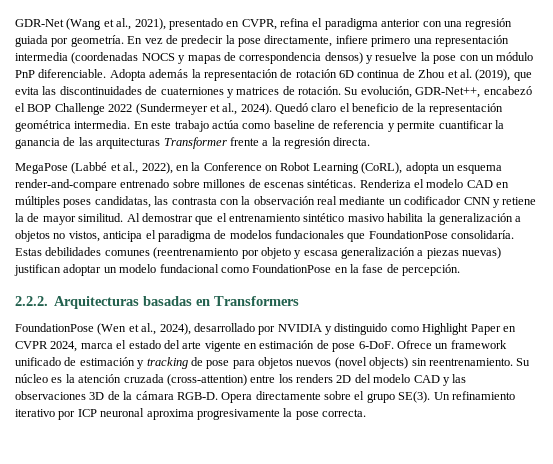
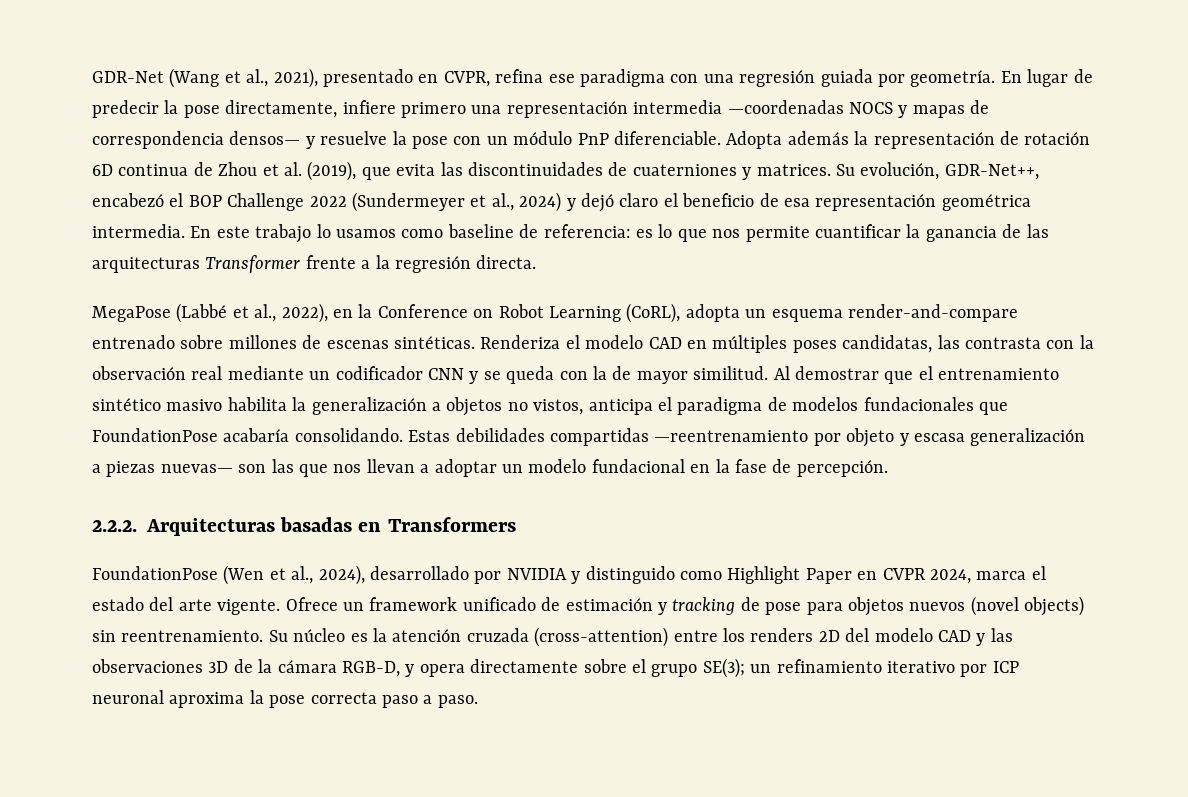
[312,18,421,30] el paradigma anterior -> [548,69,665,87] ese paradigma
[144,38,163,44] vez -> [1027,69,1069,87] lugar
[71,52,139,64] (coordenadas -> [727,100,844,114] —coordenadas
[324,52,363,64] densos) -> [229,131,301,145] densos—
[236,86,341,95] matrices de rotación. -> [756,164,831,176] matrices.
[240,103,308,115] 2024). Quedó -> [519,192,614,212] 2024) y dejó
[416,103,426,112] la -> [783,198,810,207] esa
[211,120,239,129] actúa -> [316,224,396,238] lo usamos
[333,120,395,132] referencia y -> [543,224,741,242] referencia: es lo que nos
[502,197,537,205] retiene -> [483,366,588,384] se queda con
[451,230,515,239] [15,247,239,259] consolidaría. Estas debilidades comunes (reentrenamiento -> [223,428,809,446] acabaría consolidando. Estas debilidades compartidas —reentrenamiento
[462,247,502,259] [14,264,61,276] nuevas) justifican -> [160,459,430,477] nuevas— son las que nos llevan a
[220,264,332,273] como FoundationPose -> (685, 466) none
[204,340,394,352] vigente en estimación de pose 6-DoF. -> [217,599,281,615] vigente.
[176,392,253,403] RGB-D. Opera -> [342,661,465,677] RGB-D, y opera
[398,391,450,403] SE(3). Un -> [702,658,772,678] SE(3); un
[196,408,366,420] progresivamente la pose correcta. -> [249,690,478,708] la pose correcta paso a paso.

